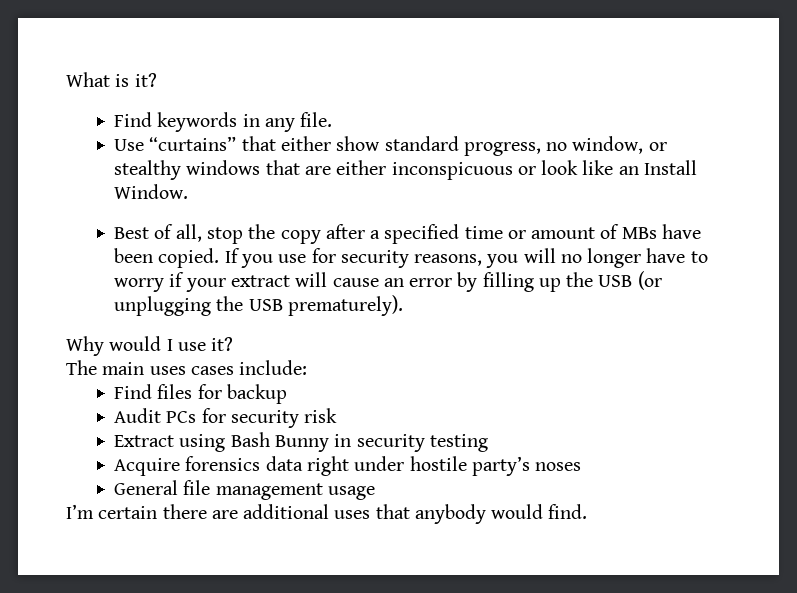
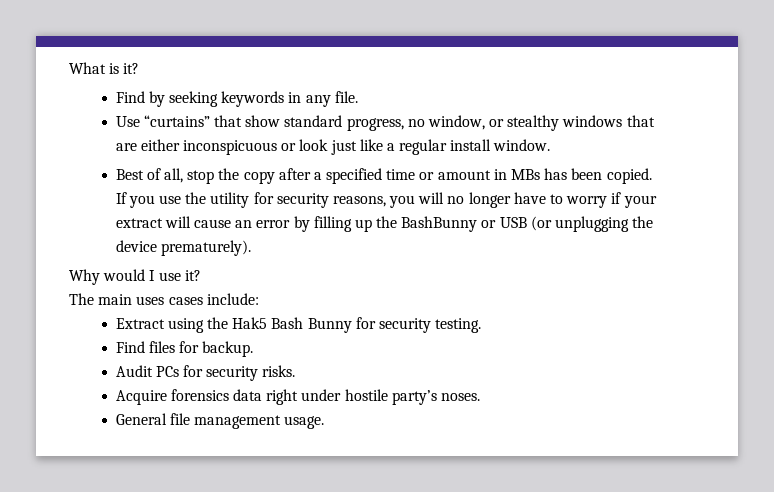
(153, 119) none -> [148,91,219,107] by seeking
[280,136,331,151] either -> (243, 121) none
[582,160,697,175] [114,184,189,199] like an Install Window. -> [330,139,551,155] just like a regular install window.
[600,224,701,239] of MBs have -> [493,168,568,180] in MBs has
(307, 258) none -> [185,192,250,208] the utility
(594, 279) none -> [401,216,497,232] BashBunny or
[248,299,283,311] USB -> [115,240,157,252] device
(308, 367) none -> [115,317,482,333] // Extract using the Hak5 Bash Bunny for security testing.
[226,384,287,404] backup -> [202,341,254,357] backup.
[304,408,338,423] [114,432,488,452] risk // Extract using Bash Bunny in security testing -> [262,365,296,377] risks.
[535,462,582,471] noses -> [440,393,480,401] noses.
[327,486,375,500] [66,504,588,524] usage // I’m certain there are additional uses that anybody would find. -> [284,416,325,429] usage.

